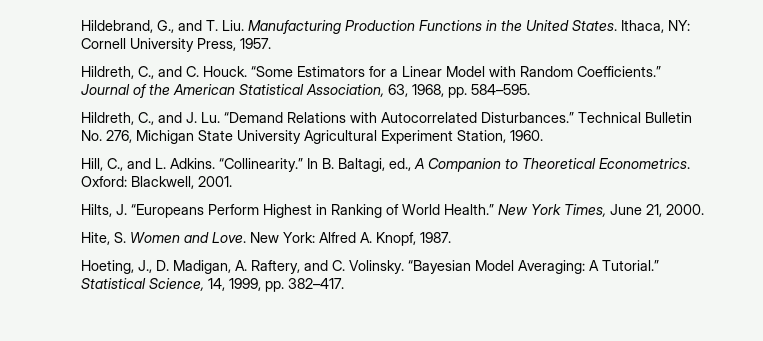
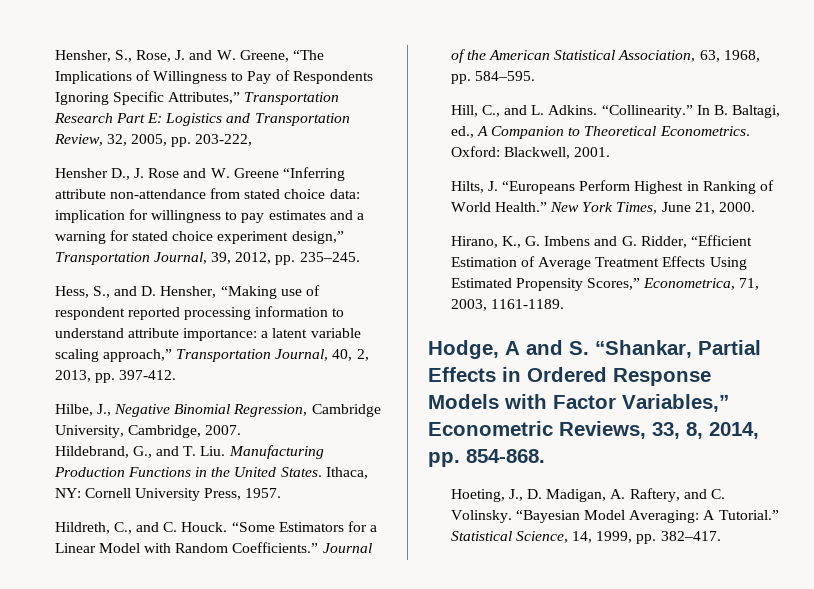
(80, 26) none -> [54,50,324,62] [54,70,373,84] [54,91,340,105] [53,113,350,126] [53,134,253,147] [54,167,345,181] [54,188,360,199] [54,209,364,223] [54,230,344,244] [54,252,360,265] [54,285,320,299] [54,306,345,320] [54,328,361,341] [54,349,369,362] [54,370,176,383] [54,404,381,417] [54,425,241,438] Hensher, S., Rose, J. and W. Greene, “The Implications of Willingness to Pay of Respondents Ignoring Specific Attributes,” Transportation Research Part E: Logistics and Transportation Review, 32, 2005, pp. 203-222, // Hensher D., J. Rose and W. Greene “Inferring attribute non-attendance from stated choice data: implication for willingness to pay estimates and a warning for stated choice experiment design,” Transportation Journal, 39, 2012, pp. 235–245. // Hess, S., and D. Hensher, “Making use of respondent reported processing information to understand attribute importance: a latent variable scaling approach,” Transportation Journal, 40, 2, 2013, pp. 397-412. // Hilbe, J., Negative Binomial Regression, Cambridge University, Cambridge, 2007. //
[80,112,692,125] [80,130,543,144] // Hildreth, C., and J. Lu. “Demand Relations with Autocorrelated Disturbances.” Technical Bulletin No. 276, Michigan State University Agricultural Experiment Station, 1960. -> (535, 76) none
[80,232,451,246] Hite, S. Women and Love. New York: Alfred A. Knopf, 1987. -> [450,235,752,248] [450,256,747,270] [450,278,760,291] [450,299,564,311] [428,340,761,359] [428,367,711,386] [428,394,729,412] [428,421,759,439] [428,449,545,467] Hirano, K., G. Imbens and G. Ridder, “Efficient Estimation of Average Treatment Effects Using Estimated Propensity Scores,” Econometrica, 71, 2003, 1161-1189. // Hodge, A and S. “Shankar, Partial Effects in Ordered Response Models with Factor Variables,” Econometric Reviews, 33, 8, 2014, pp. 854-868.

